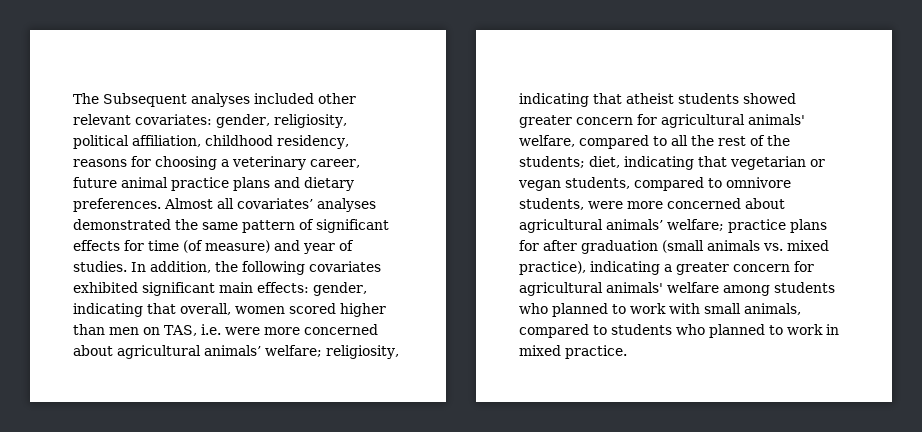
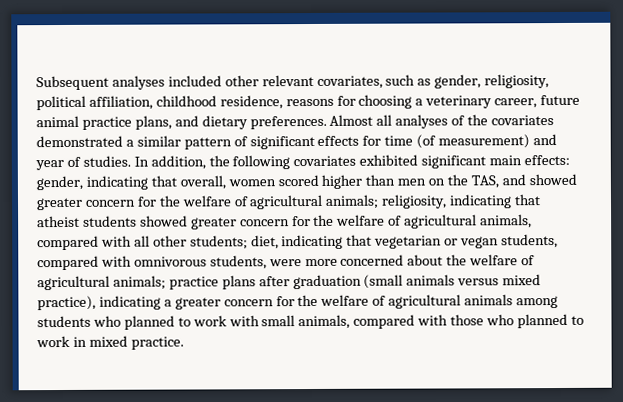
[73,93,99,104] The -> (36, 83) none
[135,114,212,125] covariates: -> [316,74,432,89] covariates, such as
[277,135,349,149] residency, -> [219,95,283,110] residence,
[233,177,270,191] plans -> [134,115,172,130] plans,
[237,198,376,212] [73,219,238,230] covariates’ analyses demonstrated the same -> [395,114,555,129] [36,135,181,148] analyses of the covariates demonstrated a similar
[205,240,270,253] measure) -> [438,134,531,149] measurement)
[164,324,378,336] [73,345,322,359] TAS, i.e. were more concerned about agricultural animals’ welfare; -> [447,173,577,189] [36,194,380,211] the TAS, and showed greater concern for the welfare of agricultural animals;
[661,114,805,128] [519,135,790,149] agricultural animals' welfare, compared to all the rest of the -> [313,214,533,229] [37,235,187,251] the welfare of agricultural animals, compared with all other
[708,177,791,188] to omnivore -> [100,255,207,267] with omnivorous
[519,219,827,233] [519,240,539,251] agricultural animals’ welfare; practice plans for -> [446,254,536,266] [37,275,256,291] the welfare of agricultural animals; practice plans
[763,243,783,251] vs. -> [457,278,500,286] versus
[519,282,719,296] agricultural animals' welfare -> [297,294,514,309] the welfare of agricultural animals
[593,324,672,335] to students -> [417,314,485,326] with those

